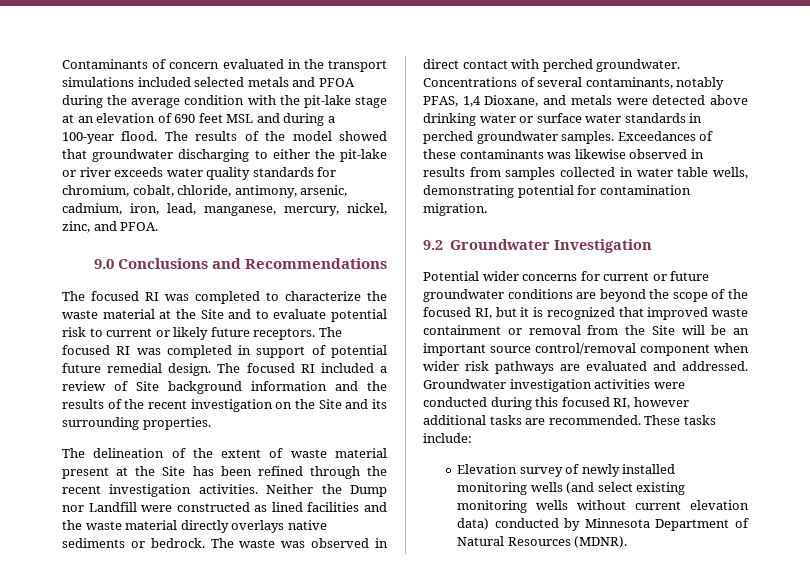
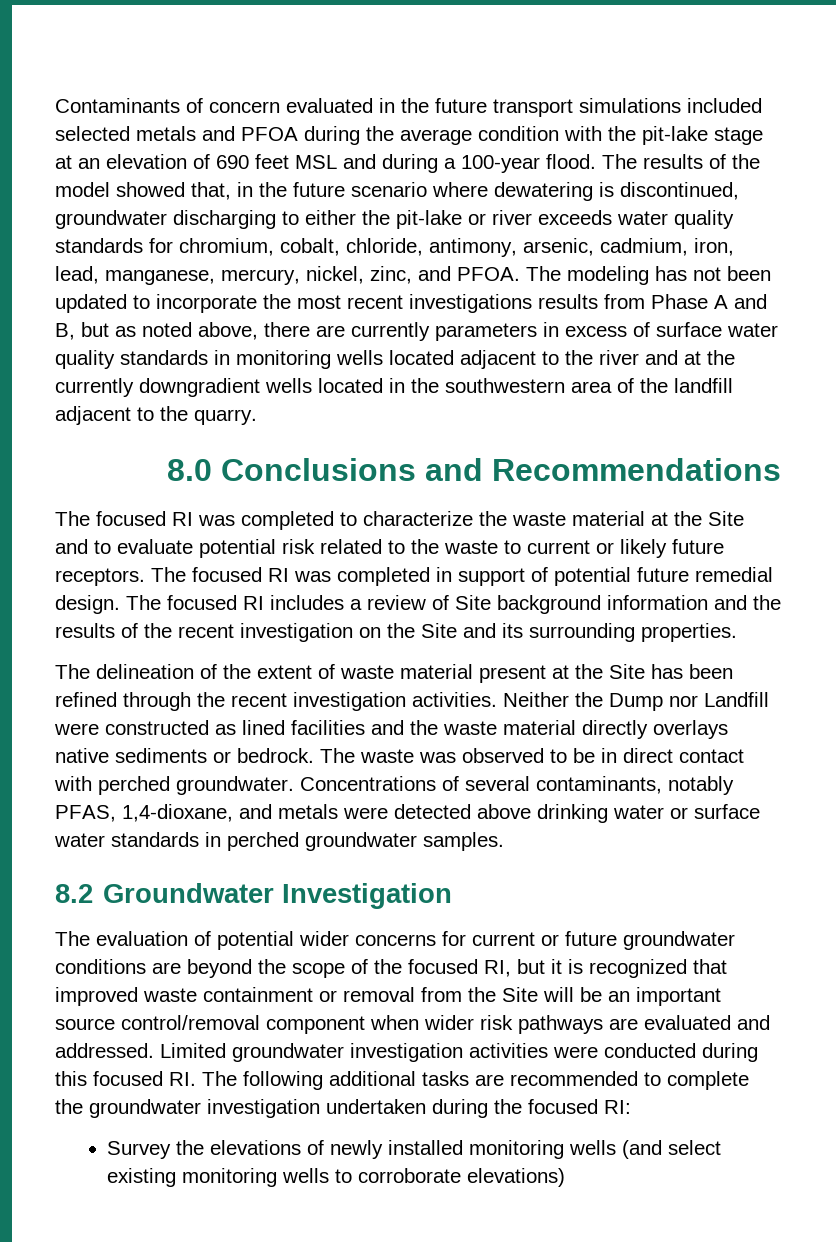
(324, 64) none -> [435,98,487,113] future
[62,149,87,159] that -> [191,182,739,201] that, in the future scenario where dewatering is discontinued,
[93,259,114,269] // 9.0 -> [526,266,771,285] [55,294,767,313] [55,322,778,341] [55,350,735,369] [55,378,733,397] [55,406,257,425] [167,459,212,481] The modeling has not been updated to incorporate the most recent investigations results from Phase A and B, but as noted above, there are currently parameters in excess of surface water quality standards in monitoring wells located adjacent to the river and at the currently downgradient wells located in the southwestern area of the landfill adjacent to the quarry. // 8.0
(86, 332) none -> [320,539,498,554] related to the waste
[320,363,374,373] included -> [270,595,344,610] includes
(370, 543) none -> [550,748,595,763] to be
[462,95,539,107] 1,4 Dioxane, -> [122,804,233,822] 1,4-dioxane,
[617,131,714,141] [423,149,704,159] [423,167,748,180] [423,185,691,198] [423,203,487,216] [423,239,652,253] [423,271,479,281] Exceedances of these contaminants was likewise observed in results from samples collected in water table wells, demonstrating potential for contamination migration. // 9.2 Groundwater Investigation // Potential -> [55,883,453,909] [55,931,294,950] // 8.2 Groundwater Investigation // The evaluation of potential
[423,379,506,389] Groundwater -> [160,1043,344,1062] Limited groundwater
[613,397,689,409] [423,415,716,425] [423,433,472,443] [457,464,563,477] RI, however additional tasks are recommended. These tasks include: // Elevation survey -> [169,1071,749,1090] [55,1099,631,1118] [107,1140,302,1159] RI. The following additional tasks are recommended to complete the groundwater investigation undertaken during the focused RI: // Survey the elevations
[577,500,749,510] [457,518,749,531] [457,536,628,548] without current elevation data) conducted by Minnesota Department of Natural Resources (MDNR). -> [335,1168,566,1187] to corroborate elevations)

